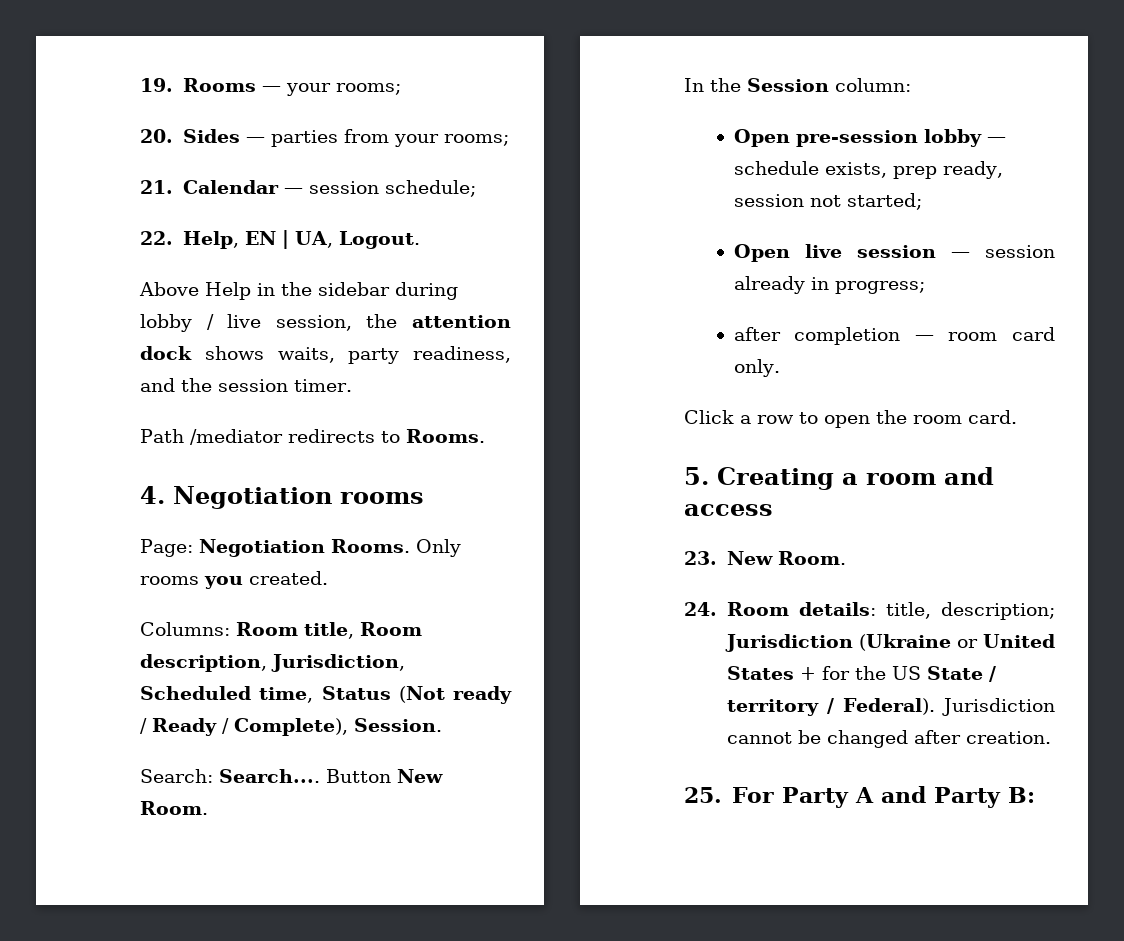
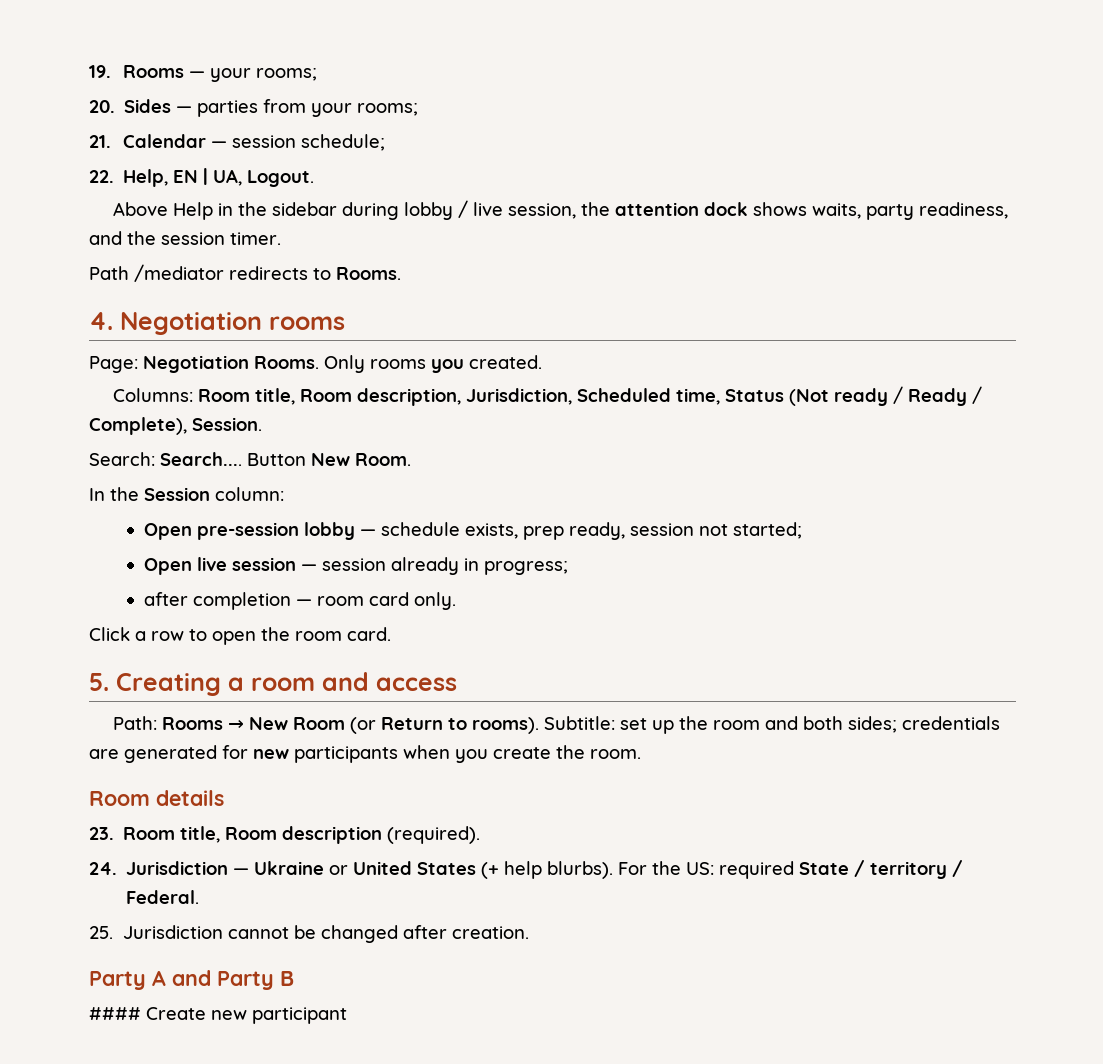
[684,551,846,565] [684,602,1055,620] [724,634,1055,652] [726,666,921,680] 23. New Room. // 24. Room details: title, description; Jurisdiction (Ukraine or United States + for the US -> [113,716,1001,734] [89,745,641,763] [89,790,224,806] [89,826,481,844] [89,861,795,879] Path: Rooms → New Room (or Return to rooms). Subtitle: set up the room and both sides; credentials are generated for new participants when you create the room. // Room details // 23. Room title, Room description (required). // 24. Jurisdiction — Ukraine or United States (+ help blurbs). For the US: required
[842,698,935,715] Federal). -> [126,890,200,904] [89,926,113,939] Federal. // 25.
[684,787,775,803] 25. For -> (530, 932) none
[1008,787,1036,803] B: -> [280,971,294,986] [89,1007,347,1024] B // #### Create new participant

